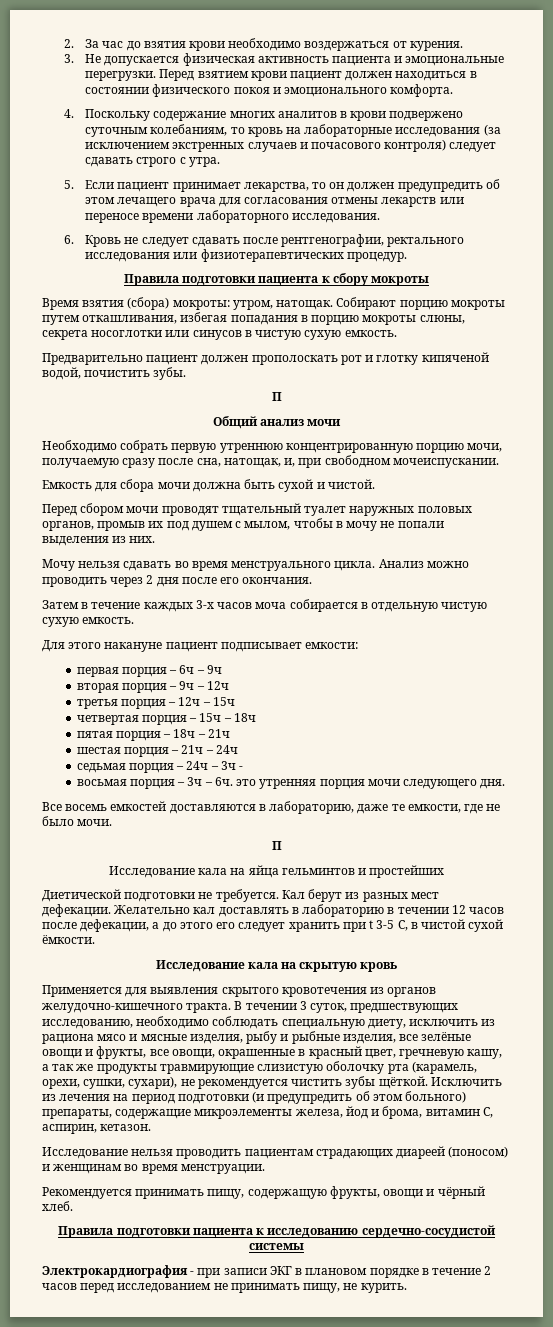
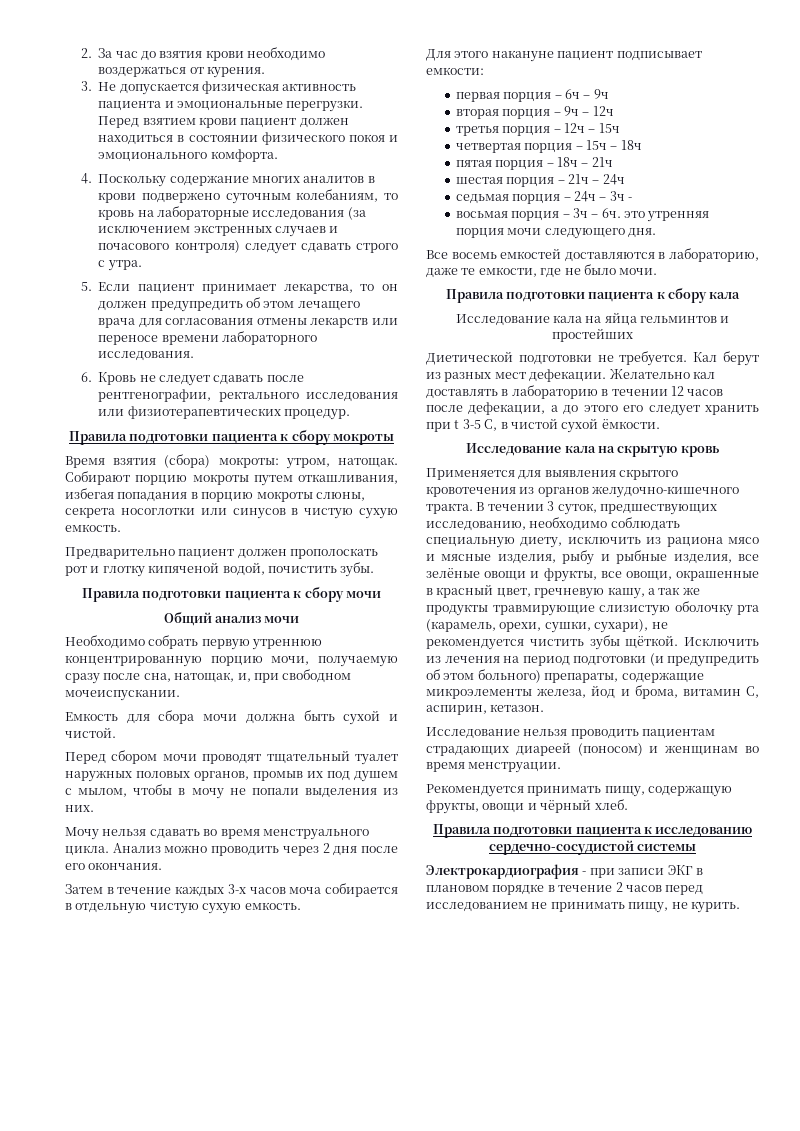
[271,392,282,401] П -> [82,586,381,602] Правила подготовки пациента к сбору мочи
[271,841,282,850] П -> [445,287,741,303] Правила подготовки пациента к сбору кала

